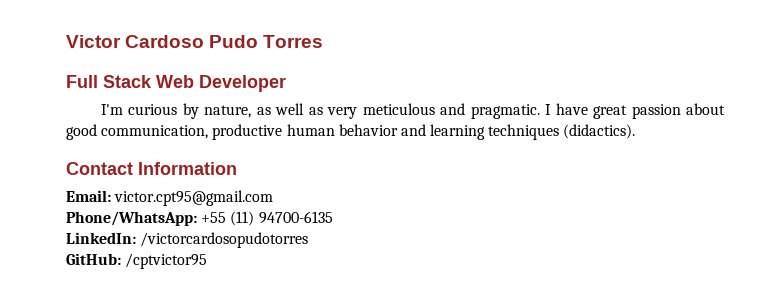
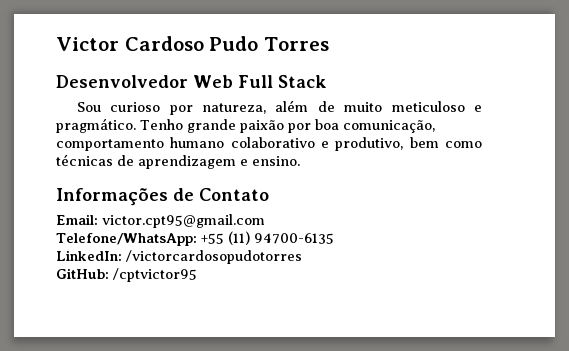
(324, 41) none -> [56,75,233,88] Desenvolvedor Web
[156,75,286,92] [100,103,725,119] [66,124,636,140] [66,162,237,175] Web Developer // I'm curious by nature, as well as very meticulous and pragmatic. I have great passion about good communication, productive human behavior and learning techniques (didactics). // Contact Information -> [76,100,482,115] [56,118,435,133] [56,137,482,151] [56,154,300,169] [56,188,269,206] // Sou curioso por natureza, além de muito meticuloso e pragmático. Tenho grande paixão por boa comunicação, comportamento humano colaborativo e produtivo, bem como técnicas de aprendizagem e ensino. // Informações de Contato
[66,211,197,226] Phone/WhatsApp: -> [56,233,197,246] Telefone/WhatsApp:

